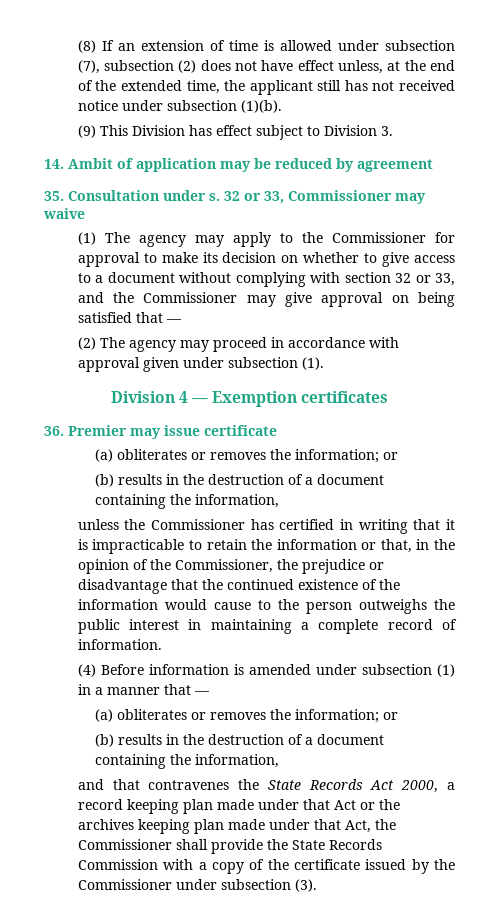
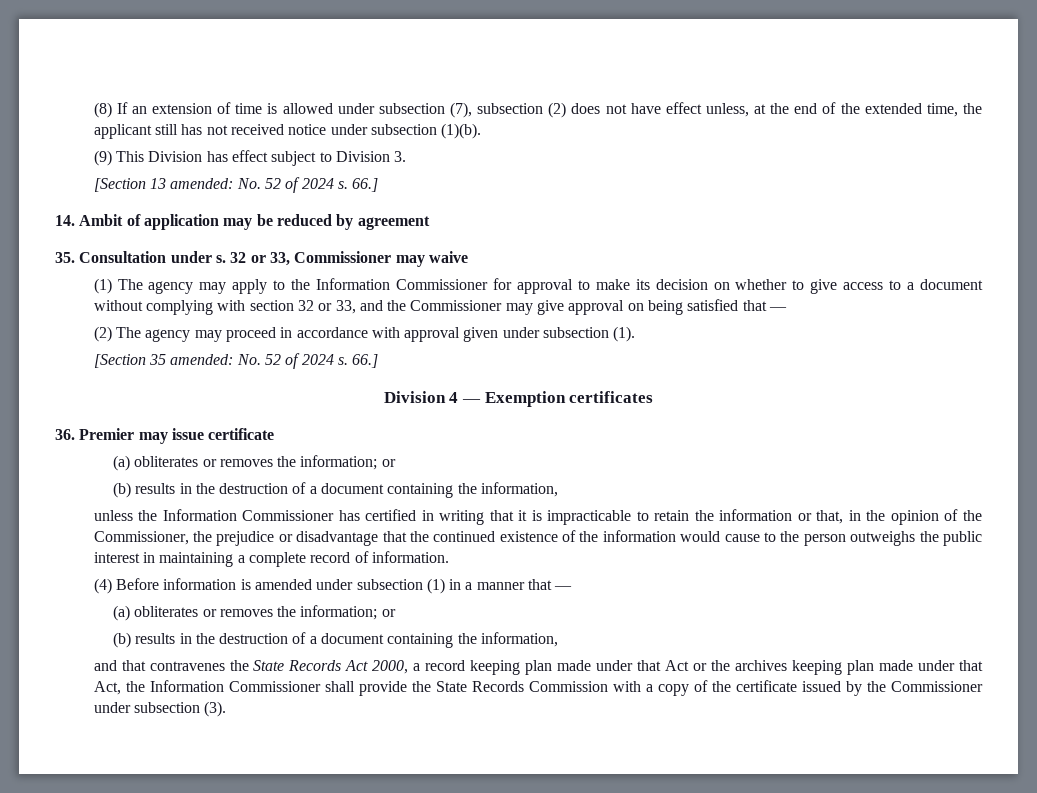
(393, 131) none -> [93,177,379,193] // [Section 13 amended: No. 52 of 2024 s. 66.]
(323, 237) none -> [316,278,391,290] Information
(324, 363) none -> [93,353,379,369] // [Section 35 amended: No. 52 of 2024 s. 66.]
(146, 524) none -> [162,509,237,521] Information
(396, 824) none -> [149,680,224,692] Information

